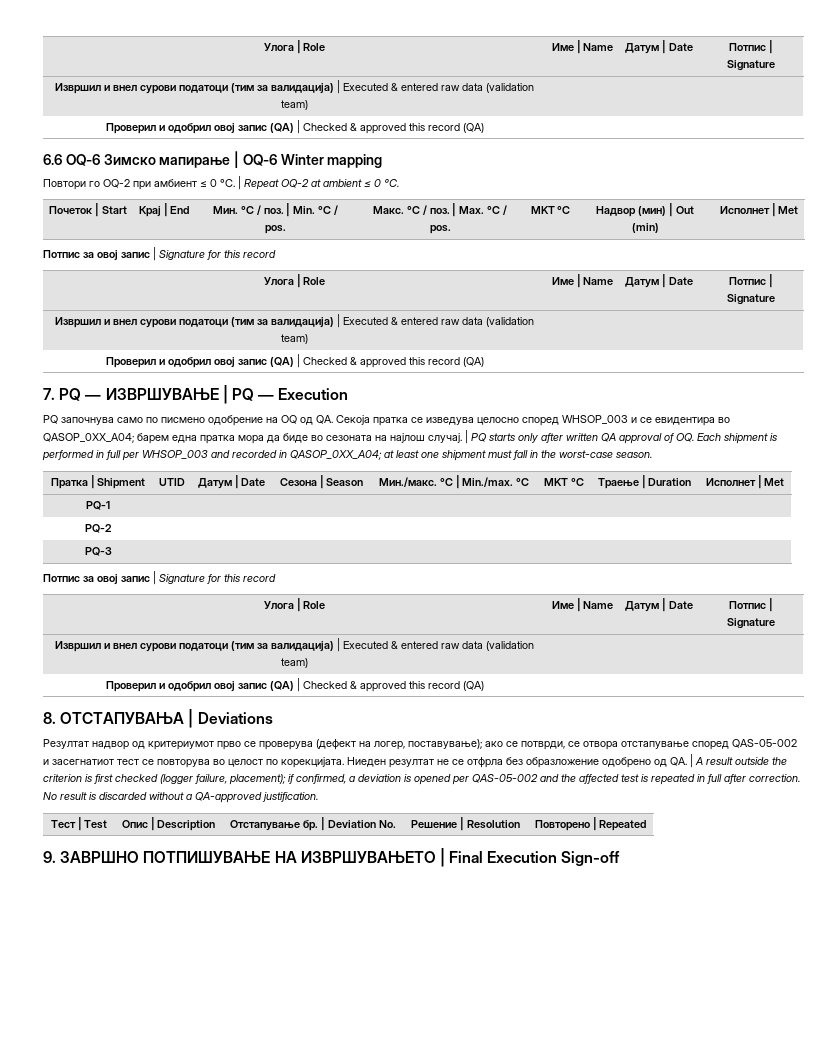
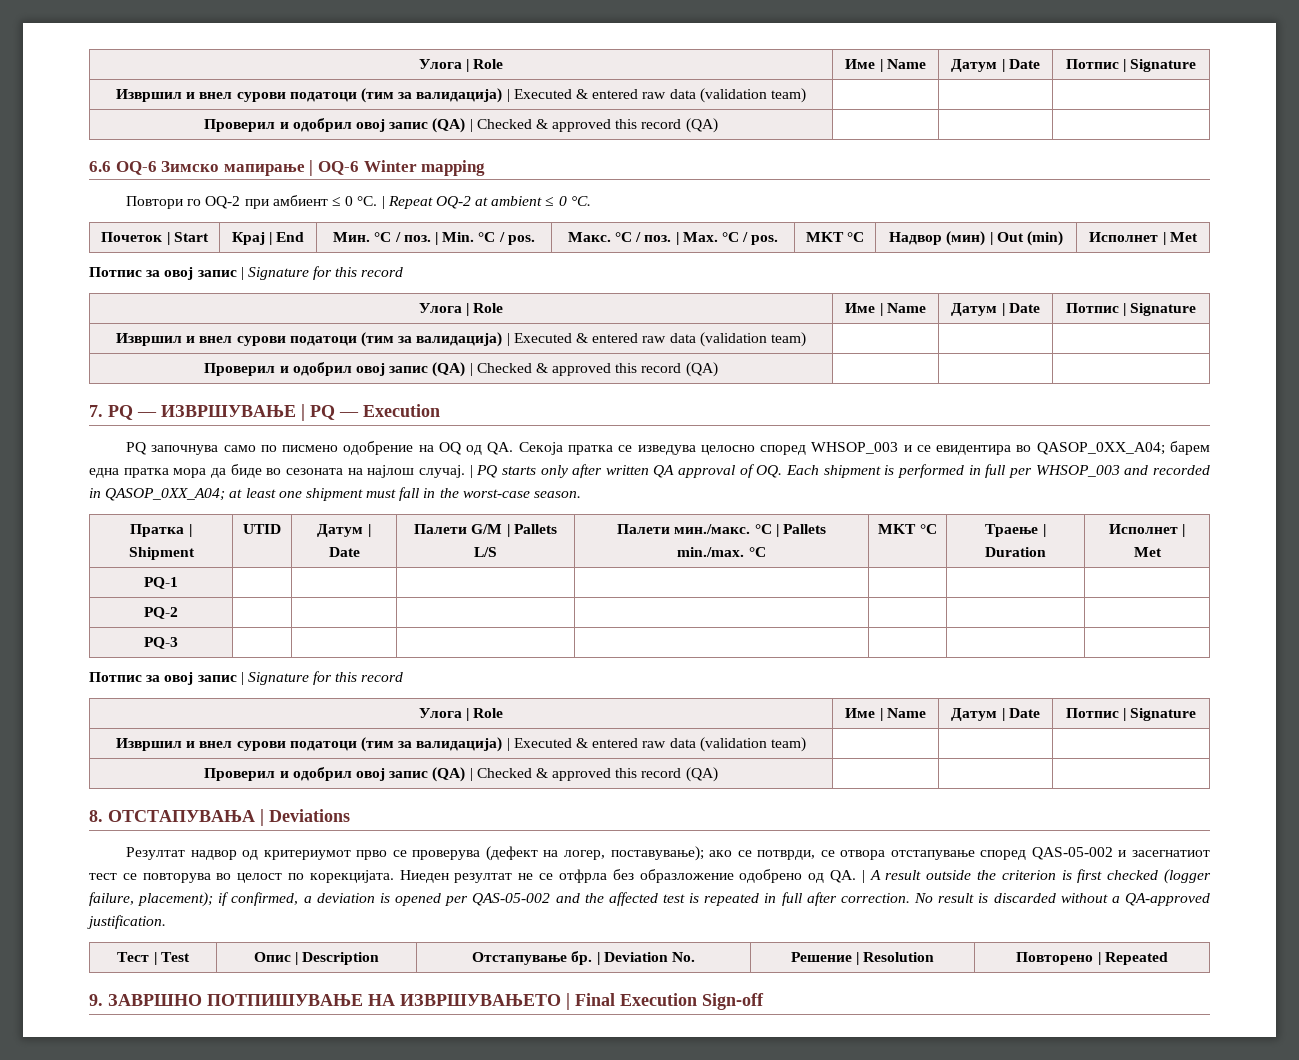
[279,475,364,489] [378,475,514,489] Сезона | Season | Мин./макс. °C | Min./max. -> [414,524,557,537] [474,547,497,557] [617,524,826,537] [677,547,745,557] Палети G/M | Pallets L/S | Палети мин./макс. °C | Pallets min./max.

